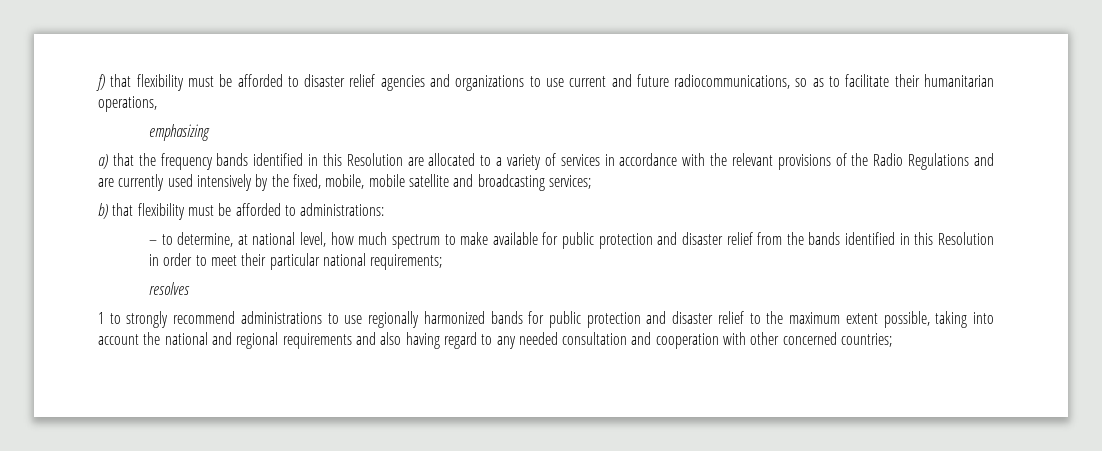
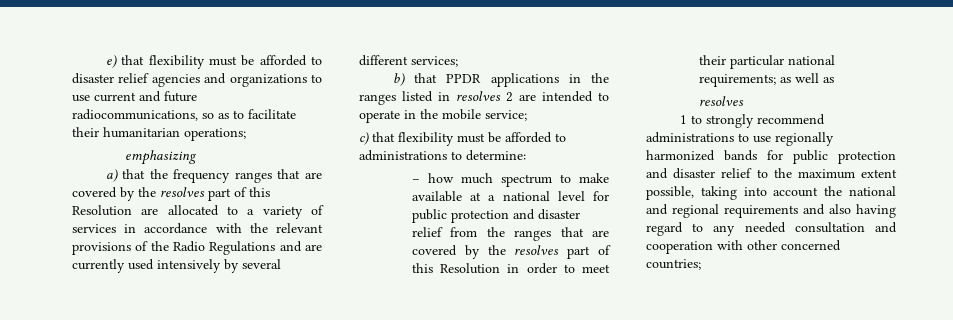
[96,74,105,91] f) -> [105,55,117,68] e)
[98,96,157,112] operations, -> [184,128,246,141] operations;
[216,153,319,166] bands identified in -> [234,169,322,183] [72,187,247,201] ranges that are covered by the resolves part of
[271,174,591,191] [98,203,385,220] [148,232,327,247] the fixed, mobile, mobile satellite and broadcasting services; // b) that flexibility must be afforded to administrations: // – to determine, at national level, -> [242,259,281,269] [359,55,458,67] [392,73,609,87] [359,91,609,105] [359,109,527,123] [359,132,566,146] [359,150,526,161] [411,179,420,183] several different services; // b) that PPDR applications in the ranges listed in resolves 2 are intended to operate in the mobile service; // c) that flexibility must be afforded to administrations to determine: // –
(538, 238) none -> [470,191,585,201] at a national level
[808,232,910,245] bands identified in -> [514,227,609,241] [411,245,611,259] ranges that are covered by the resolves part of
(443, 262) none -> [779,73,834,83] as well as

